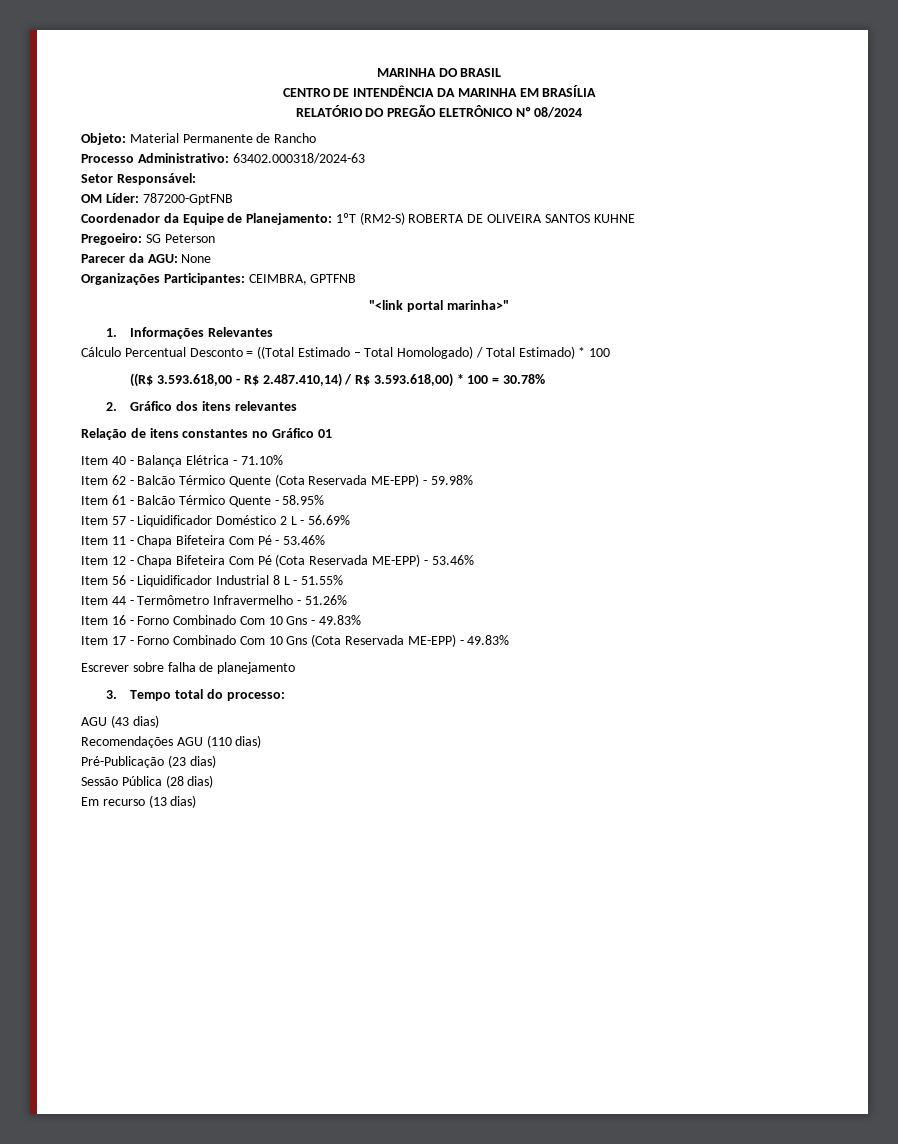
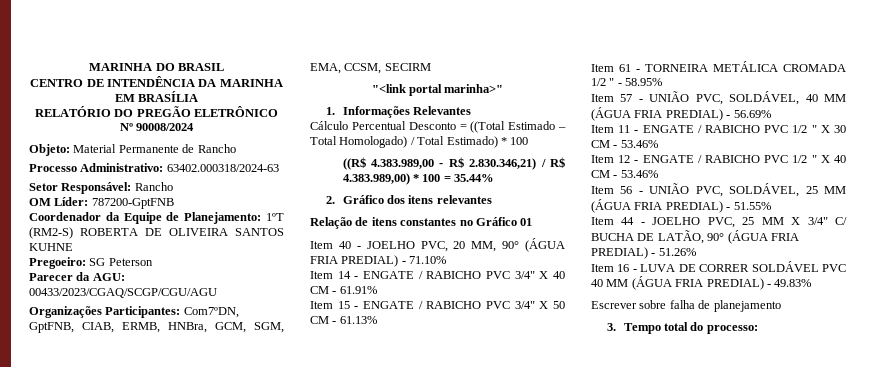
[534,107,583,118] 08/2024 -> [136,123,195,131] 90008/2024
(196, 179) none -> [134,182,173,191] Rancho
[147,254,212,263] AGU: None -> [92,273,125,281] [29,288,217,298] AGU: 00433/2023/CGAQ/SCGP/CGU/AGU
[248,274,357,285] CEIMBRA, GPTFNB -> [183,307,239,318] [29,322,284,333] [310,63,431,74] Com7ºDN, GptFNB, CIAB, ERMB, HNBra, GCM, SGM, EMA, CCSM, SECIRM
[157,374,233,386] 3.593.618,00 -> [370,159,434,169] 4.383.989,00
[262,373,342,387] 2.487.410,14) -> [469,158,537,170] 2.830.346,21)
[373,373,453,387] 3.593.618,00) -> [342,173,410,185] 4.383.989,00)
[503,374,546,384] 30.78% -> [454,174,495,182] 35.44%
[137,455,283,467] [81,474,473,487] [81,495,271,507] Balança Elétrica - 71.10% // Item 62 - Balcão Térmico Quente (Cota Reservada ME-EPP) - 59.98% // Item 61 - Balcão Térmico Quente -> [366,238,565,252] [310,255,447,267] [310,271,565,279] [310,286,377,294] [310,301,565,309] [310,316,377,324] [591,61,846,72] [591,78,615,86] JOELHO PVC, 20 MM, 90° (ÁGUA FRIA PREDIAL) - 71.10% // Item 14 - ENGATE / RABICHO PVC 3/4" X 40 CM - 61.91% // Item 15 - ENGATE / RABICHO PVC 3/4" X 50 CM - 61.13% // Item 61 - TORNEIRA METÁLICA CROMADA 1/2 "
[137,515,297,527] Liquidificador Doméstico 2 L -> [649,91,846,105] [591,107,723,121] UNIÃO PVC, SOLDÁVEL, 40 MM (ÁGUA FRIA PREDIAL)
[137,535,272,547] Chapa Bifeteira Com Pé -> [642,125,846,133] [591,140,610,148] ENGATE / RABICHO PVC 1/2 " X 30 CM
[137,554,421,567] Chapa Bifeteira Com Pé (Cota Reservada ME-EPP) -> [642,155,846,163] [591,170,610,178] ENGATE / RABICHO PVC 1/2 " X 40 CM
[137,575,290,587] Liquidificador Industrial 8 L -> [649,183,846,197] [591,199,723,213] UNIÃO PVC, SOLDÁVEL, 25 MM (ÁGUA FRIA PREDIAL)
[137,595,294,605] Termômetro Infravermelho -> [652,217,847,228] [591,230,799,244] [591,247,648,259] JOELHO PVC, 25 MM X 3/4" C/ BUCHA DE LATÃO, 90° (ÁGUA FRIA PREDIAL)
[137,615,362,625] [81,634,456,647] Forno Combinado Com 10 Gns - 49.83% // Item 17 - Forno Combinado Com 10 Gns (Cota Reservada ME-EPP) -> [640,261,846,272] [591,276,764,290] LUVA DE CORRER SOLDÁVEL PVC 40 MM (ÁGUA FRIA PREDIAL)
[81,715,159,728] [81,735,262,748] [81,755,216,768] [81,775,214,788] [81,795,197,808] // AGU (43 dias) // Recomendações AGU (110 dias) // Pré-Publicação (23 dias) // Sessão Pública (28 dias) // Em recurso (13 dias) -> (758, 329) none

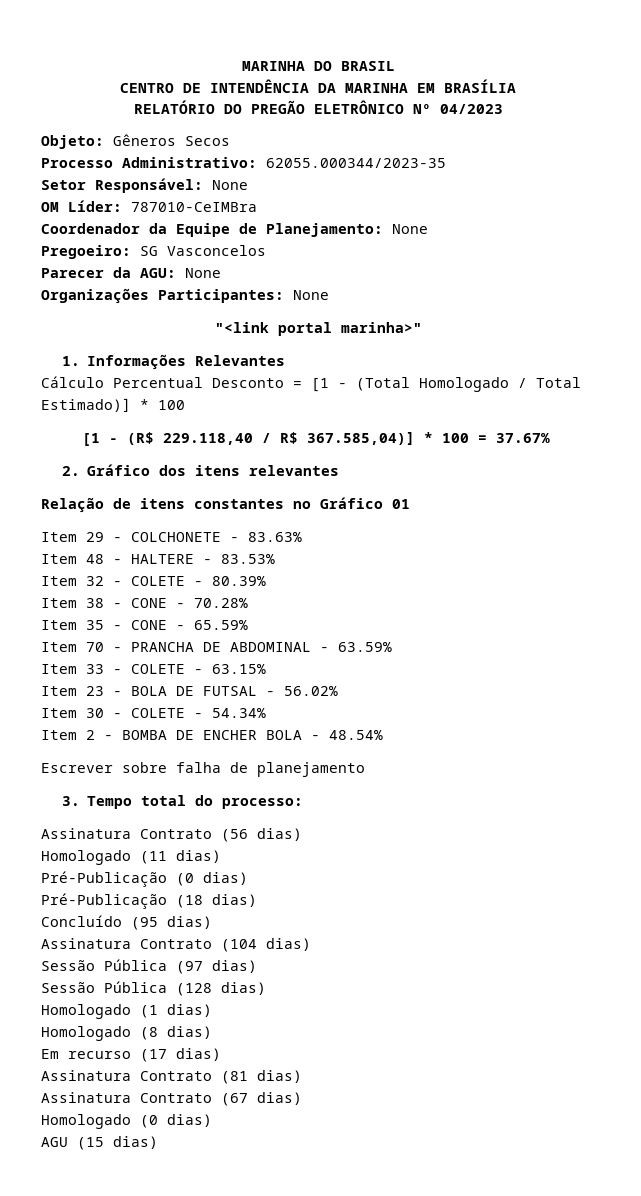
[136,123,195,131] 90008/2024 -> [439,104,503,114] 04/2023
[73,144,236,153] Material Permanente de Rancho -> [113,134,230,146] Gêneros Secos
[166,164,279,172] 63402.000318/2024-63 -> [266,158,446,168] 62055.000344/2023-35
[61,182,173,194] Responsável: Rancho -> [95,178,248,193] Responsável: None
[91,198,174,209] 787200-GptFNB -> [131,202,257,212] 787010-CeIMBra
[184,212,284,224] [29,227,284,239] [29,243,73,251] Planejamento: 1ºT (RM2-S) ROBERTA DE OLIVEIRA SANTOS KUHNE -> [266,223,428,237] Planejamento: None
[108,258,153,266] Peterson -> [167,245,266,256] Vasconcelos
[92,273,125,281] [29,288,217,298] AGU: 00433/2023/CGAQ/SCGP/CGU/AGU -> [140,268,221,278] AGU: None
[105,306,239,318] [29,322,284,333] [310,63,431,74] Participantes: Com7ºDN, GptFNB, CIAB, ERMB, HNBra, GCM, SGM, EMA, CCSM, SECIRM -> [158,289,329,303] Participantes: None
[470,121,566,133] [310,136,408,148] ((Total Estimado – Total Homologado) -> [311,377,509,392] [1 - (Total Homologado
[446,136,498,148] Estimado) -> [41,398,131,412] Estimado)]
[342,157,537,170] ((R$ 4.383.989,00 - R$ 2.830.346,21) -> [82,432,254,446] [1 - (R$ 229.118,40
[342,173,410,185] 4.383.989,00) -> [307,432,416,445] 367.585,04)]
[454,174,495,182] 35.44% -> [496,433,551,443] 37.67%
[338,238,565,252] [310,255,447,267] [310,271,565,279] [310,286,377,294] [310,301,565,309] [310,316,377,324] [591,61,846,72] [591,78,663,86] [591,91,846,105] [591,107,771,121] [591,125,846,133] [591,140,658,148] [591,155,846,163] [591,170,658,178] [591,183,846,197] [591,199,771,213] [591,217,847,228] [591,230,799,244] [591,247,696,259] [591,261,846,272] [591,276,812,290] 40 - JOELHO PVC, 20 MM, 90° (ÁGUA FRIA PREDIAL) - 71.10% // Item 14 - ENGATE / RABICHO PVC 3/4" X 40 CM - 61.91% // Item 15 - ENGATE / RABICHO PVC 3/4" X 50 CM - 61.13% // Item 61 - TORNEIRA METÁLICA CROMADA 1/2 " - 58.95% // Item 57 - UNIÃO PVC, SOLDÁVEL, 40 MM (ÁGUA FRIA PREDIAL) - 56.69% // Item 11 - ENGATE / RABICHO PVC 1/2 " X 30 CM - 53.46% // Item 12 - ENGATE / RABICHO PVC 1/2 " X 40 CM - 53.46% // Item 56 - UNIÃO PVC, SOLDÁVEL, 25 MM (ÁGUA FRIA PREDIAL) - 51.55% // Item 44 - JOELHO PVC, 25 MM X 3/4" C/ BUCHA DE LATÃO, 90° (ÁGUA FRIA PREDIAL) - 51.26% // Item 16 - LUVA DE CORRER SOLDÁVEL PVC 40 MM (ÁGUA FRIA PREDIAL) - 49.83% -> [86,532,302,542] [41,554,275,564] [41,576,266,586] [41,598,248,608] [41,620,248,630] [41,642,392,652] [41,664,266,674] [41,686,338,696] [41,708,266,718] [41,730,383,740] 29 - COLCHONETE - 83.63% // Item 48 - HALTERE - 83.53% // Item 32 - COLETE - 80.39% // Item 38 - CONE - 70.28% // Item 35 - CONE - 65.59% // Item 70 - PRANCHA DE ABDOMINAL - 63.59% // Item 33 - COLETE - 63.15% // Item 23 - BOLA DE FUTSAL - 56.02% // Item 30 - COLETE - 54.34% // Item 2 - BOMBA DE ENCHER BOLA - 48.54%
(758, 329) none -> [41,828,302,842] [41,850,221,865] [41,871,248,887] [41,893,257,909] [41,915,212,930] [41,938,311,952] [41,959,257,974] [41,981,266,996] [41,1004,212,1019] [41,1026,212,1041] [41,1048,221,1062] [41,1070,302,1084] [41,1092,302,1106] [41,1114,212,1129] [41,1136,158,1150] // Assinatura Contrato (56 dias) // Homologado (11 dias) // Pré-Publicação (0 dias) // Pré-Publicação (18 dias) // Concluído (95 dias) // Assinatura Contrato (104 dias) // Sessão Pública (97 dias) // Sessão Pública (128 dias) // Homologado (1 dias) // Homologado (8 dias) // Em recurso (17 dias) // Assinatura Contrato (81 dias) // Assinatura Contrato (67 dias) // Homologado (0 dias) // AGU (15 dias)

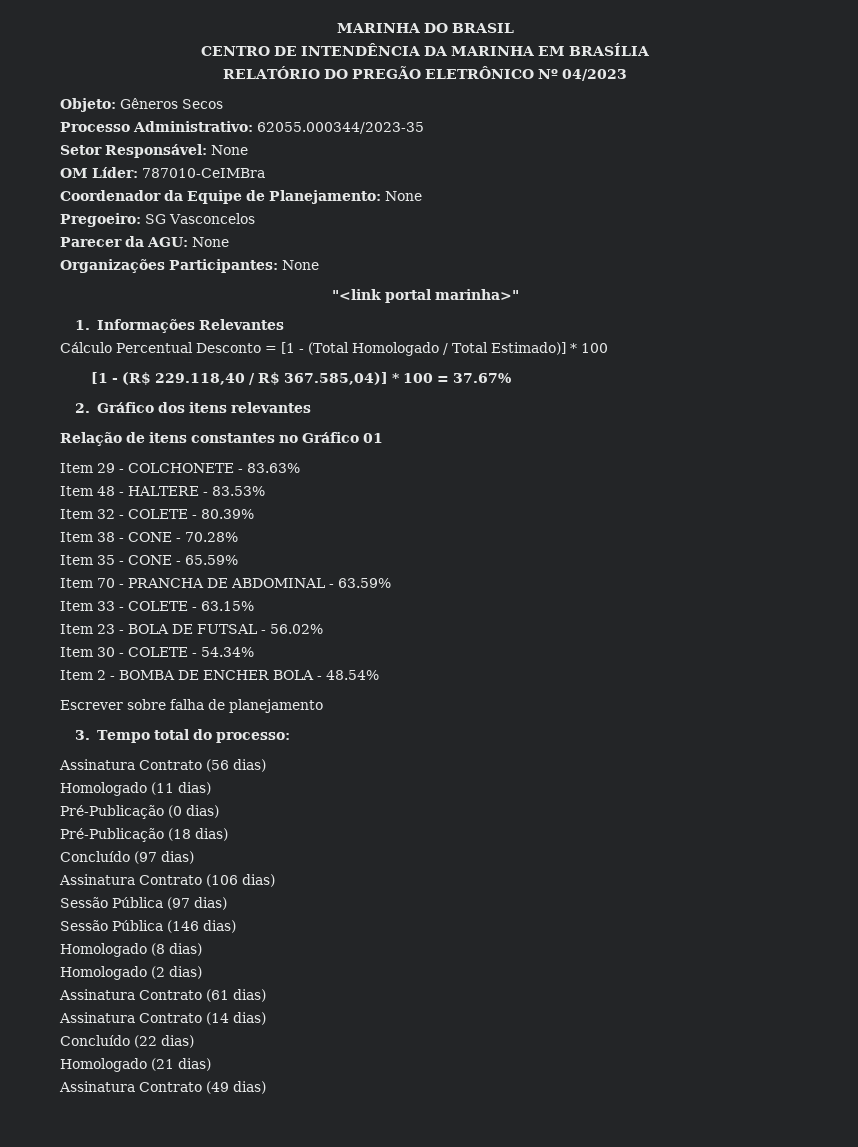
[131,916,212,930] [41,938,257,952] (95 dias) // Assinatura Contrato (104 -> [134,851,194,864] [59,874,238,887] (97 dias) // Assinatura Contrato (106
[176,982,266,996] [41,1004,158,1019] (128 dias) // Homologado (1 -> [167,920,199,933] (146
[41,1048,221,1062] [41,1070,302,1084] [41,1092,302,1106] [41,1114,212,1129] [41,1137,104,1150] Em recurso (17 dias) // Assinatura Contrato (81 dias) // Assinatura Contrato (67 dias) // Homologado (0 dias) // AGU (15 -> [60,966,202,980] [59,989,266,1002] [59,1012,266,1025] [60,1035,194,1048] [60,1058,211,1072] [59,1081,229,1094] Homologado (2 dias) // Assinatura Contrato (61 dias) // Assinatura Contrato (14 dias) // Concluído (22 dias) // Homologado (21 dias) // Assinatura Contrato (49

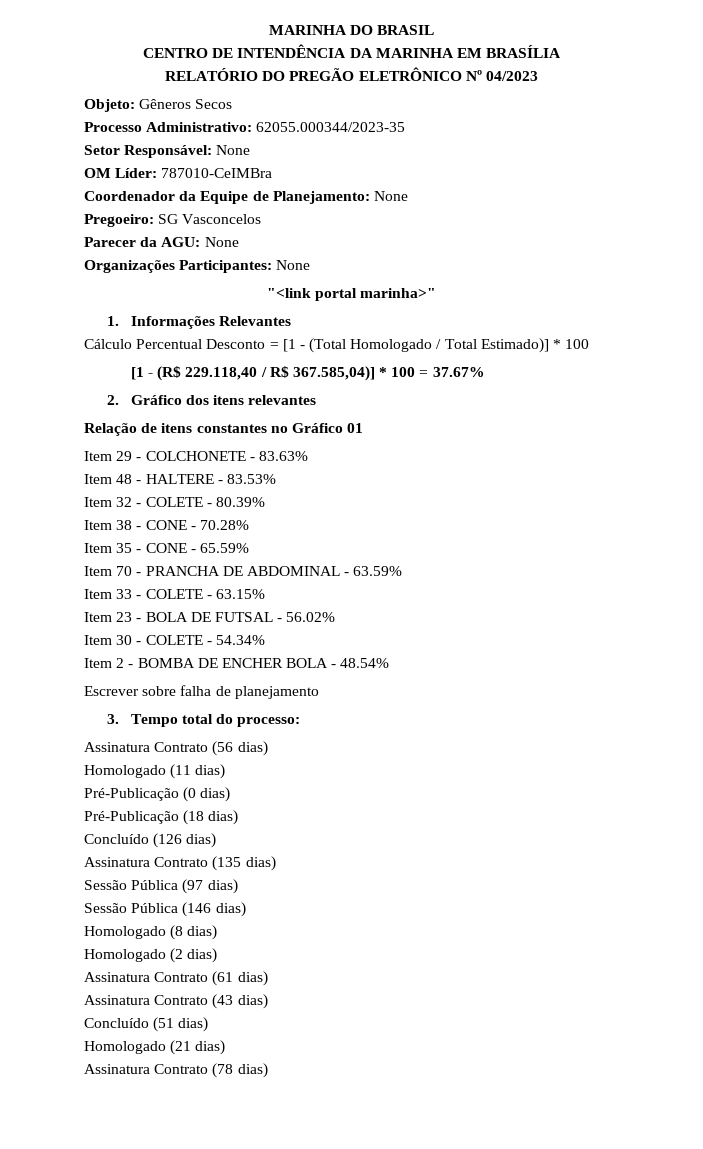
[134,851,194,864] [59,874,238,887] (97 dias) // Assinatura Contrato (106 -> [153,833,217,848] [84,856,242,871] (126 dias) // Assinatura Contrato (135
[206,1012,266,1025] [60,1035,157,1048] (14 dias) // Concluído (22 -> [212,994,268,1009] [84,1017,175,1032] (43 dias) // Concluído (51
[206,1081,229,1094] (49 -> [212,1063,234,1078] (78

